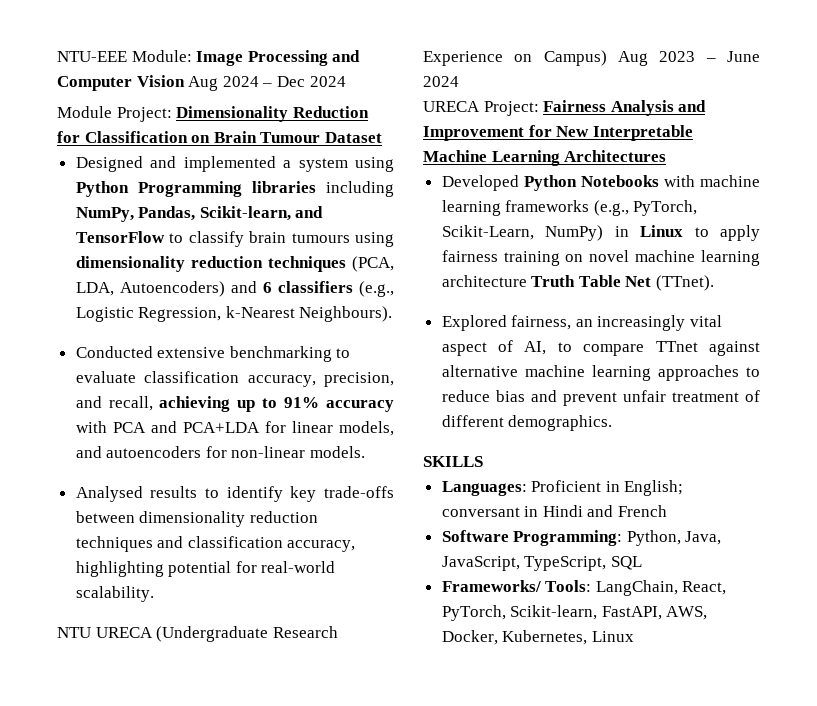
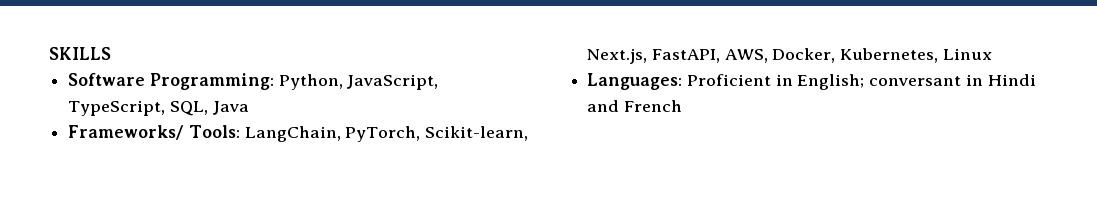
[57,50,361,66] [57,75,346,91] [57,106,369,122] [57,131,382,143] [75,156,394,172] [75,181,395,197] [75,206,324,222] [75,231,394,247] [75,256,395,272] [75,281,394,297] [75,306,393,322] [75,346,351,362] [75,371,394,387] [75,396,394,412] [75,421,395,436] [75,446,366,458] [75,486,395,502] [75,511,318,527] [75,536,356,552] [75,561,336,577] [75,586,154,602] [57,626,338,642] [423,50,760,66] [423,76,459,87] [423,100,707,116] [423,125,693,141] [423,150,667,166] [441,175,760,191] [441,200,698,216] [441,225,760,241] [441,250,760,266] [441,275,715,291] [441,315,723,331] [441,340,760,356] [441,365,760,381] [441,390,760,406] [441,415,613,431] [423,456,483,467] NTU-EEE Module: Image Processing and Computer Vision Aug 2024 – Dec 2024 // Module Project: Dimensionality Reduction for Classification on Brain Tumour Dataset // Designed and implemented a system using Python Programming libraries including NumPy, Pandas, Scikit-learn, and TensorFlow to classify brain tumours using dimensionality reduction techniques (PCA, LDA, Autoencoders) and 6 classifiers (e.g., Logistic Regression, k-Nearest Neighbours). // Conducted extensive benchmarking to evaluate classification accuracy, precision, and recall, achieving up to 91% accuracy with PCA and PCA+LDA for linear models, and autoencoders for non-linear models. // Analysed results to identify key trade-offs between dimensionality reduction techniques and classification accuracy, highlighting potential for real-world scalability. // NTU URECA (Undergraduate Research Experience on Campus) Aug 2023 – June 2024 // URECA Project: Fairness Analysis and Improvement for New Interpretable Machine Learning Architectures // Developed Python Notebooks with machine learning frameworks (e.g., PyTorch, Scikit-Learn, NumPy) in Linux to apply fairness training on novel machine learning architecture Truth Table Net (TTnet). // Explored fairness, an increasingly vital aspect of AI, to compare TTnet against alternative machine learning approaches to reduce bias and prevent unfair treatment of different demographics. // SKILLS -> [49,47,111,60] [68,73,439,90] [68,100,249,116] [68,125,529,142] [587,48,992,64] SKILLS // Software Programming: Python, JavaScript, TypeScript, SQL, Java // Frameworks/ Tools: LangChain, PyTorch, Scikit-learn, Next.js, FastAPI, AWS, Docker, Kubernetes, Linux
[441,530,722,546] [441,556,642,571] [441,580,727,596] [441,605,708,621] [441,630,634,645] // Software Programming: Python, Java, JavaScript, TypeScript, SQL // Frameworks/ Tools: LangChain, React, PyTorch, Scikit-learn, FastAPI, AWS, Docker, Kubernetes, Linux -> (682, 106) none

